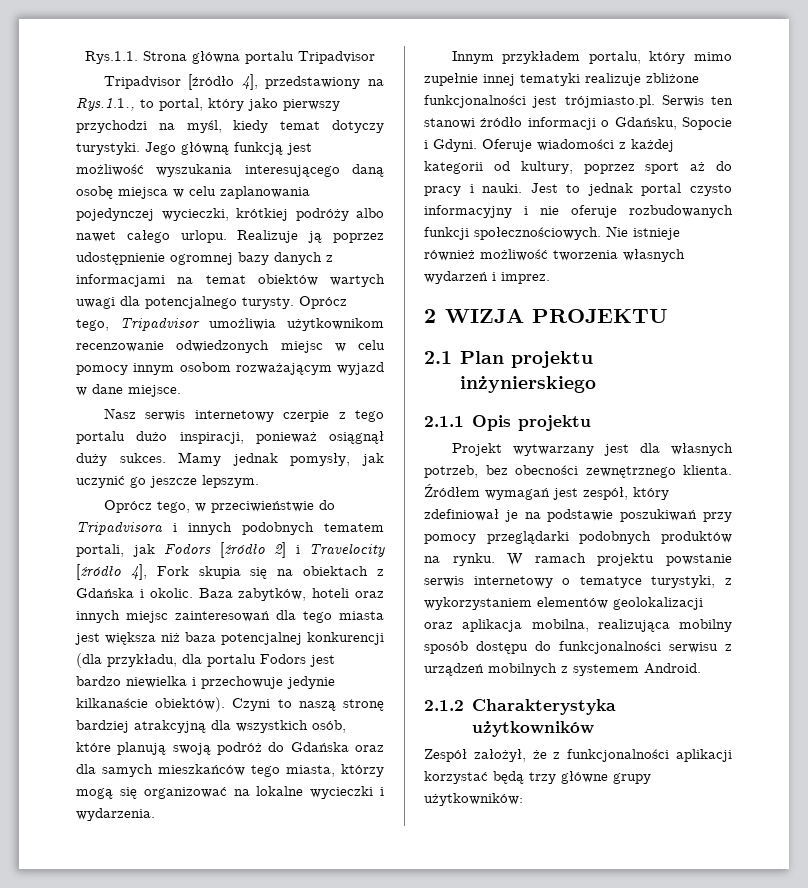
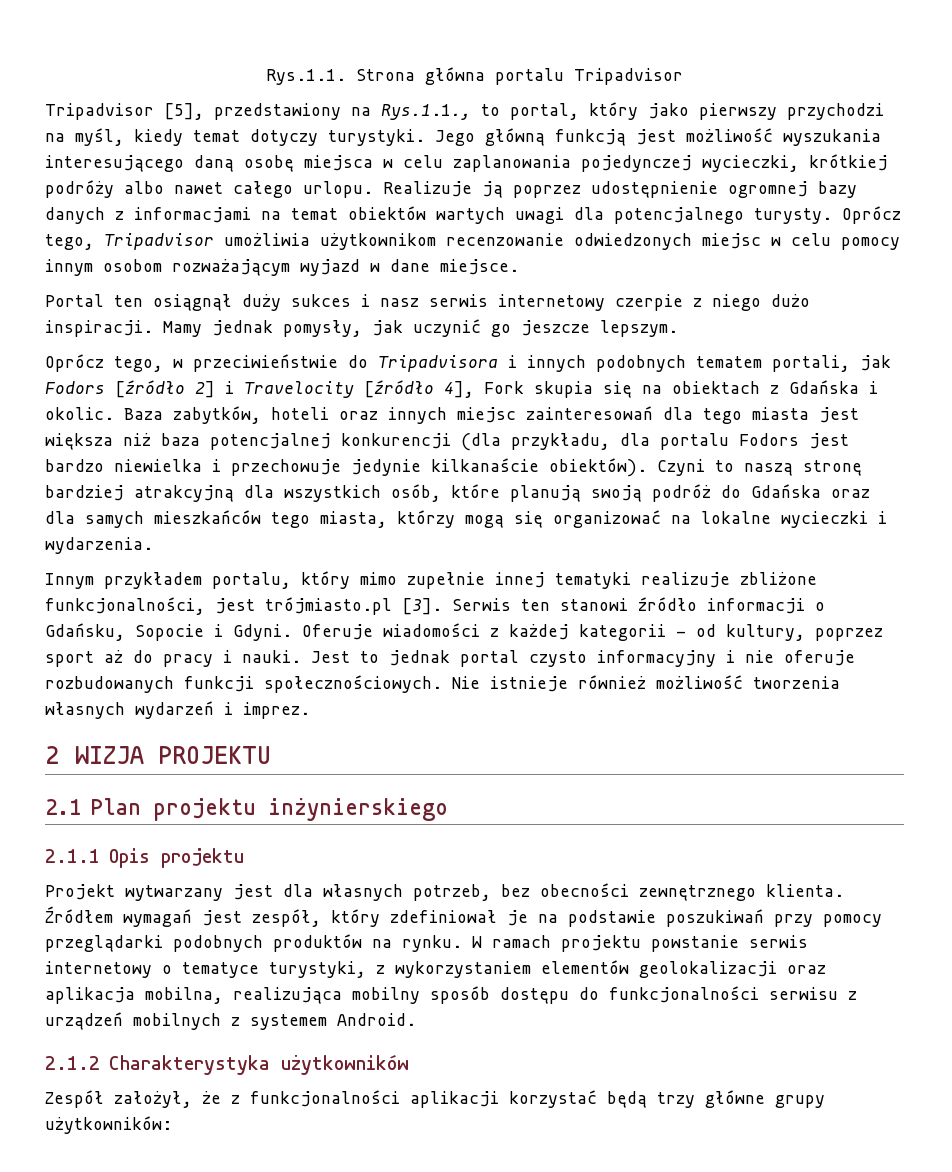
[188,74,258,90] [źródło 4], -> [164,103,204,120] [5],
[103,408,384,422] [76,431,384,444] [76,453,166,466] Nasz serwis internetowy czerpie z tego portalu dużo inspiracji, ponieważ osiągnął duży sukces. -> [45,294,810,312] [45,320,153,337] Portal ten osiągnął duży sukces i nasz serwis internetowy czerpie z niego dużo inspiracji.
[424,95,655,108] funkcjonalności jest trójmiasto.pl. -> [45,597,442,615] funkcjonalności, jest trójmiasto.pl [3].
(483, 167) none -> [676,631,686,637] -

